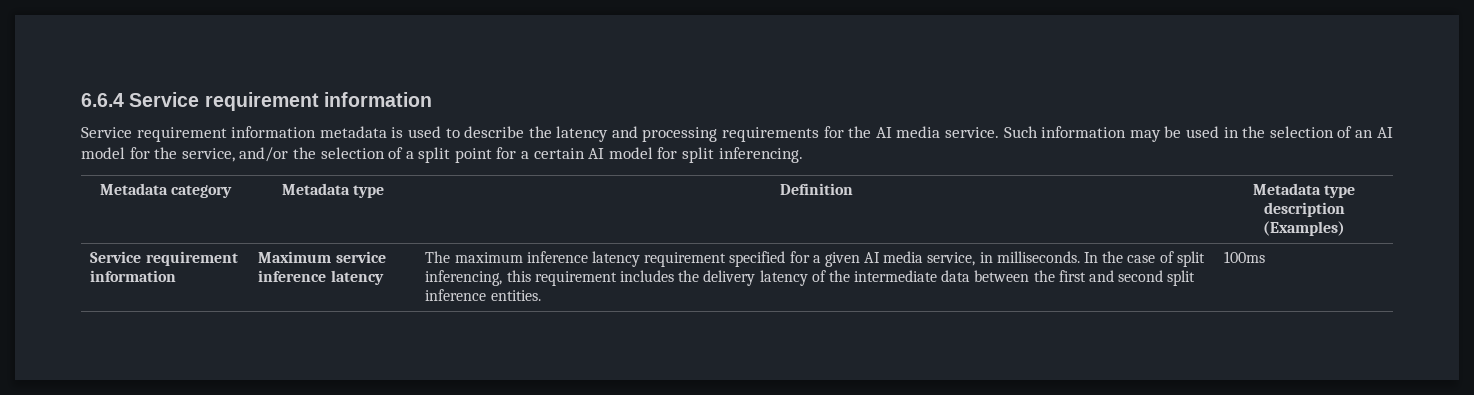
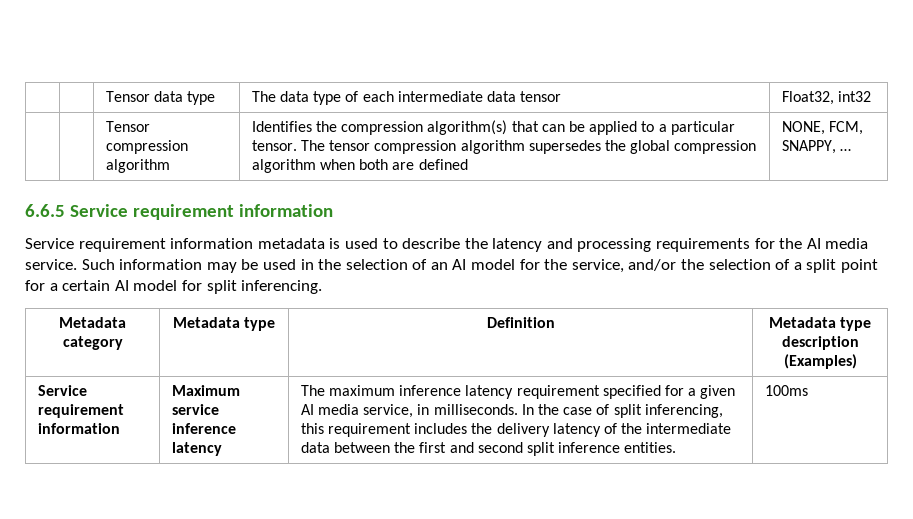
[81,93,124,107] 6.6.4 -> [105,91,216,105] [251,91,562,105] [781,91,872,105] [105,121,150,132] [105,140,188,154] [105,159,170,173] [251,120,735,135] [251,140,757,154] [251,159,468,173] [781,121,864,135] [781,140,852,154] [25,204,65,217] | | Tensor data type | The data type of each intermediate data tensor | Float32, int32 // | | Tensor compression algorithm | Identifies the compression algorithm(s) that can be applied to a particular tensor. The tensor compression algorithm supersedes the global compression algorithm when both are defined | NONE, FCM, SNAPPY, … // 6.6.5

